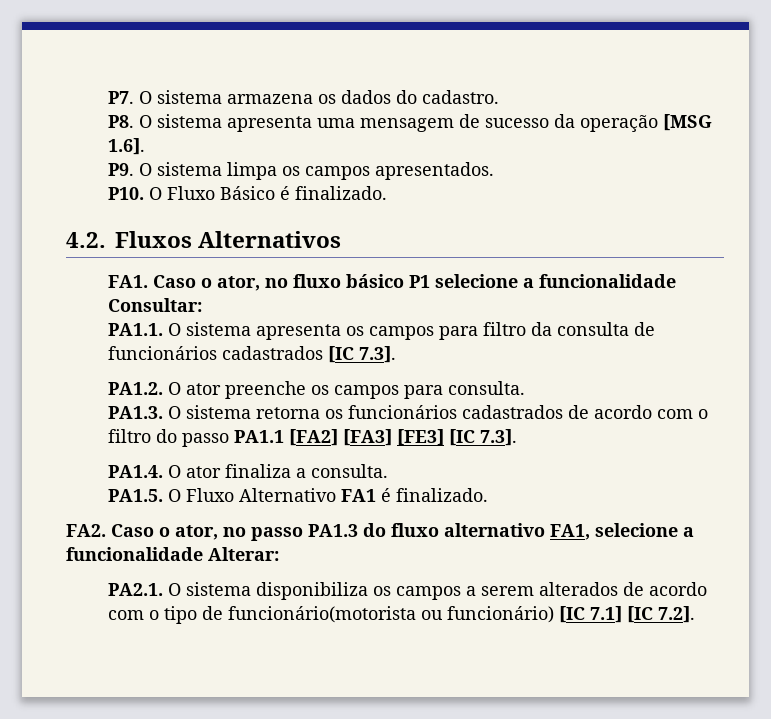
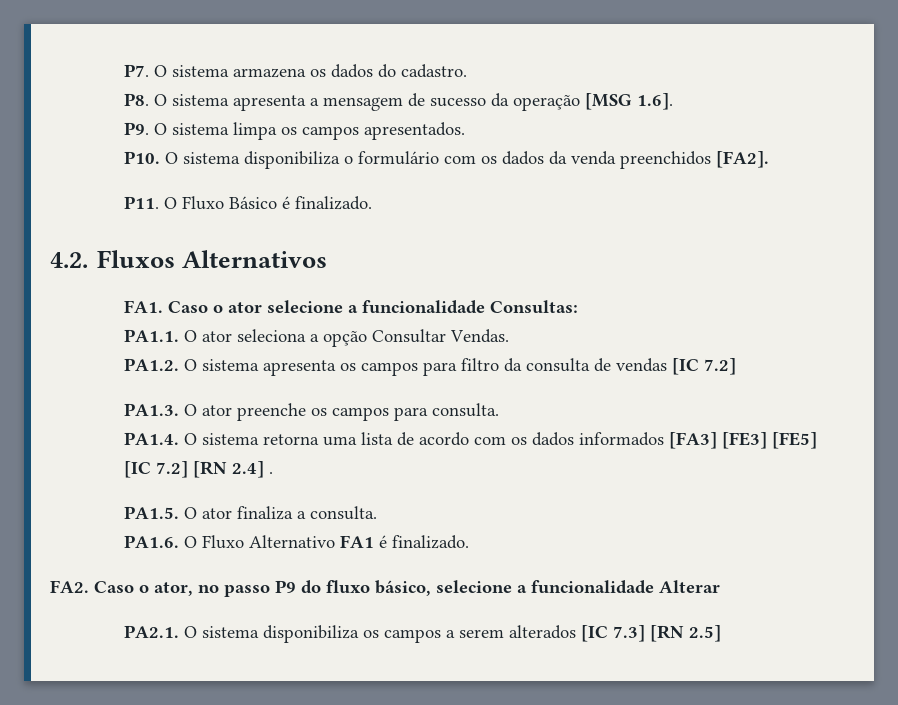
[317,118,356,128] uma -> [309,98,319,106] a
(163, 193) none -> [182,151,769,169] [123,196,177,209] sistema disponibiliza o formulário com os dados da venda preenchidos [FA2]. // P11. O
[217,274,677,291] [108,298,203,312] ator, no fluxo básico P1 selecione a funcionalidade Consultar: -> [227,300,578,314] ator selecione a funcionalidade Consultas:
(182, 329) none -> [201,329,509,347] [123,358,197,371] ator seleciona a opção Consultar Vendas. // PA1.2. O
[108,346,397,363] [108,382,164,395] funcionários cadastrados [IC 7.3]. // PA1.2. -> [615,358,736,375] [123,403,179,416] vendas [IC 7.2] // PA1.3.
[108,406,164,419] PA1.3. -> [123,432,179,445] PA1.4.
[325,405,709,419] [108,429,518,447] [108,465,164,478] os funcionários cadastrados de acordo com o filtro do passo PA1.1 [FA2] [FA3] [FE3] [IC 7.3]. // PA1.4. -> [322,432,817,449] [123,461,273,478] [123,506,179,519] uma lista de acordo com os dados informados [FA3] [FE3] [FE5] [IC 7.2] [RN 2.4] . // PA1.5.
[108,489,164,502] PA1.5. -> [123,535,179,548] PA1.6.
[308,524,358,537] PA1.3 -> [275,580,296,593] P9
[444,523,694,540] [66,547,279,561] alternativo FA1, selecione a funcionalidade Alterar: -> [375,580,720,596] básico, selecione a funcionalidade Alterar
[623,582,708,596] [108,606,696,624] de acordo com o tipo de funcionário(motorista ou funcionário) [IC 7.1] [IC 7.2]. -> [580,625,721,642] [IC 7.3] [RN 2.5]

